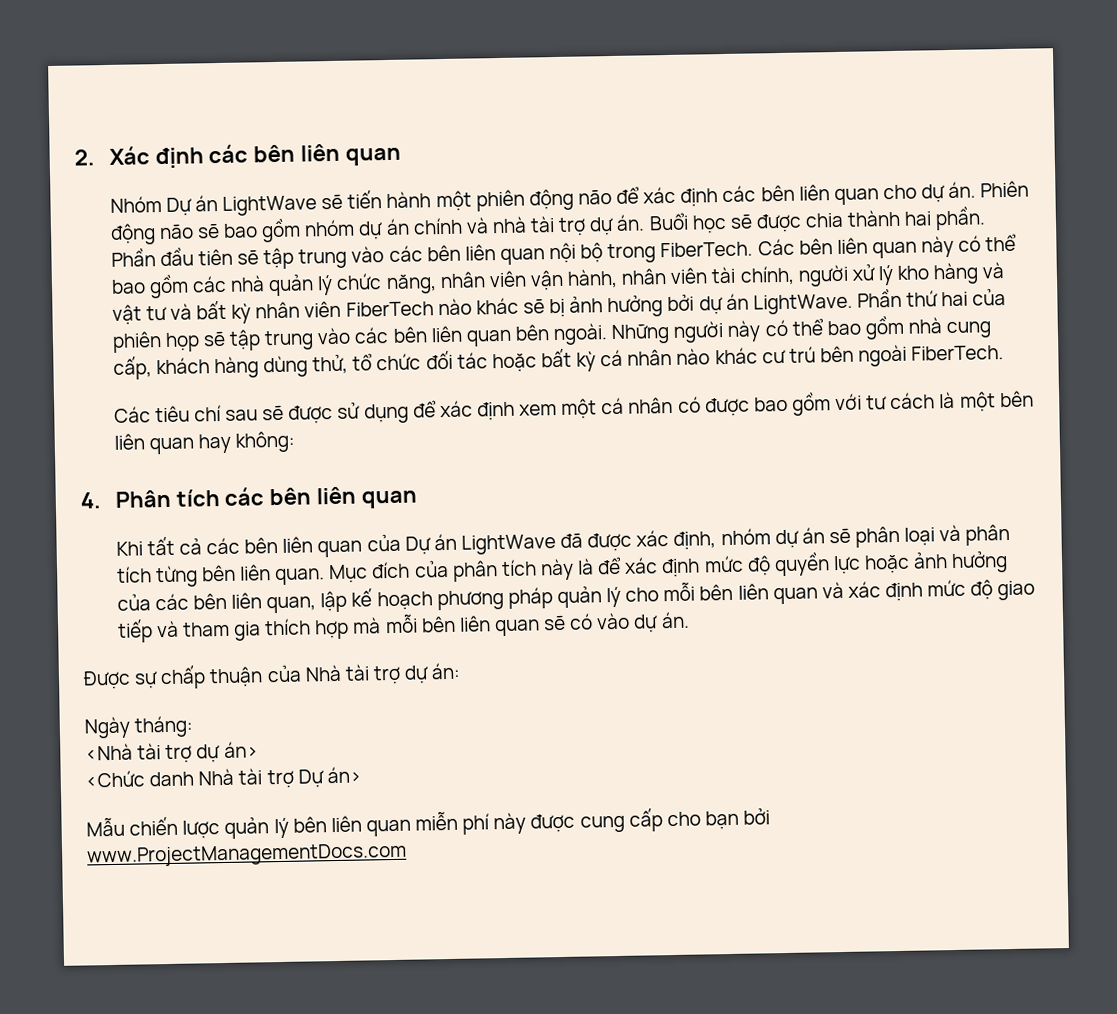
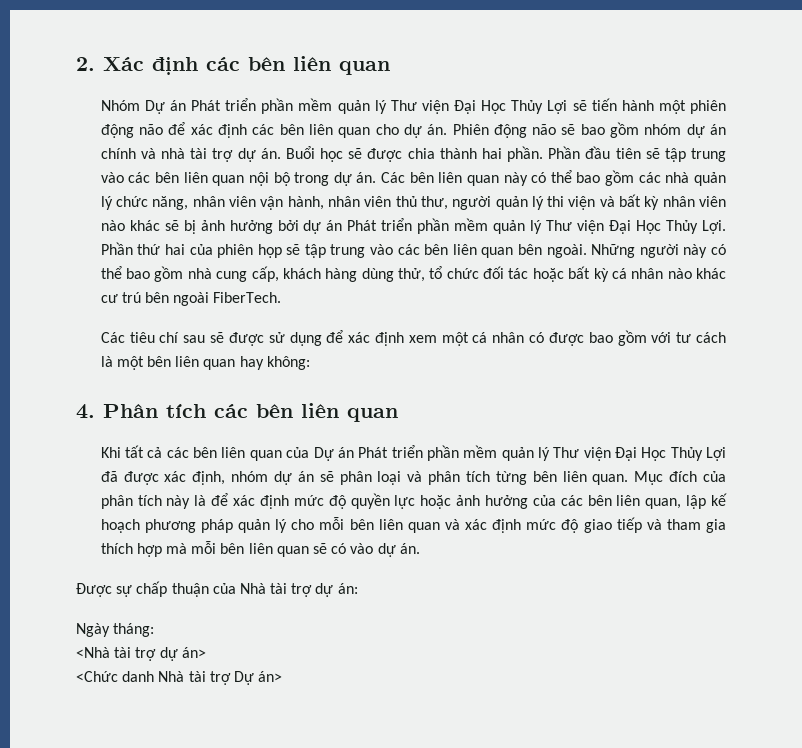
[221,195,317,216] LightWave -> [191,98,568,114] Phát triển phần mềm quản lý Thư viện Đại Học Thủy Lợi
[660,241,754,258] FiberTech. -> [333,172,377,186] dự án.
[711,262,1005,287] [111,304,167,325] tài chính, người xử lý kho hàng và vật tư -> [395,196,596,210] thủ thư, người quản lý thi viện
[345,301,434,317] FiberTech -> (727, 201) none
[752,293,853,315] LightWave. -> [347,218,726,234] Phát triển phần mềm quản lý Thư viện Đại Học Thủy Lợi.
[460,534,556,555] LightWave -> [358,445,726,461] Phát triển phần mềm quản lý Thư viện Đại Học Thủy Lợi
[86,807,771,839] [87,842,407,868] // Mẫu chiến lược quản lý bên liên quan miễn phí này được cung cấp cho bạn bởi www.ProjectManagementDocs.com -> (283, 676) none

